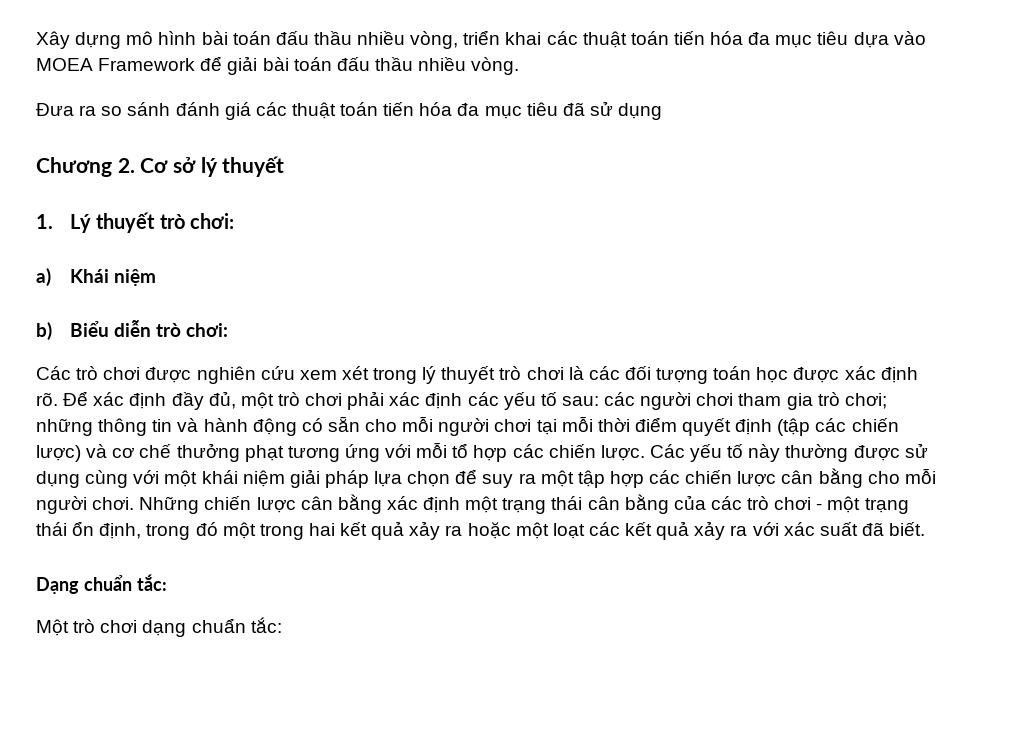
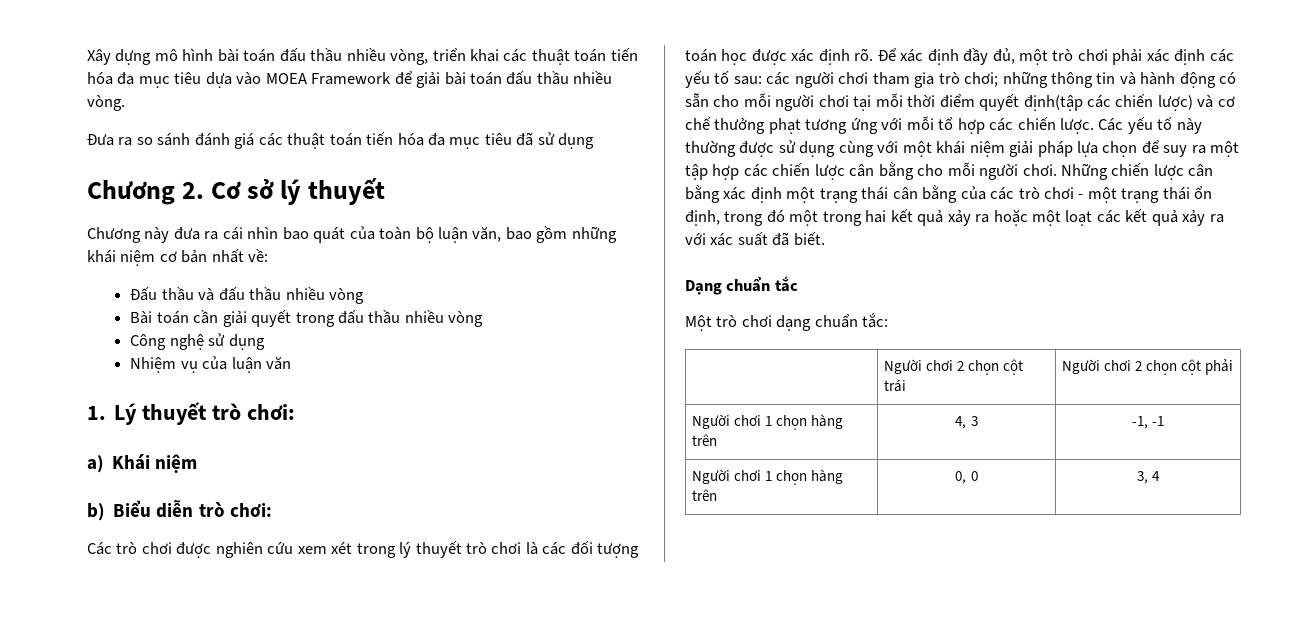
(285, 166) none -> [87,226,617,243] [87,249,269,266] [130,287,365,304] [130,310,484,327] [130,333,265,350] [130,356,292,373] // Chương này đưa ra cái nhìn bao quát của toàn bộ luận văn, bao gồm những khái niệm cơ bản nhất về: // Đấu thầu và đấu thầu nhiều vòng // Bài toán cần giải quyết trong đấu thầu nhiều vòng // Công nghệ sử dụng // Nhiệm vụ của luận văn
[735,418,811,436] định (tập -> [1023,95,1083,111] định(tập
[136,574,167,591] tắc: -> [774,276,798,292] tắc
(282, 625) none -> [884,359,1024,375] [884,379,907,392] [1062,359,1234,375] [692,414,844,430] [692,434,718,446] [955,416,978,429] [1131,416,1165,429] [692,469,844,485] [692,489,718,501] [955,471,978,484] [1136,471,1161,484] // | Người chơi 2 chọn cột trái | Người chơi 2 chọn cột phải // Người chơi 1 chọn hàng trên | 4, 3 | -1, -1 // Người chơi 1 chọn hàng trên | 0, 0 | 3, 4

